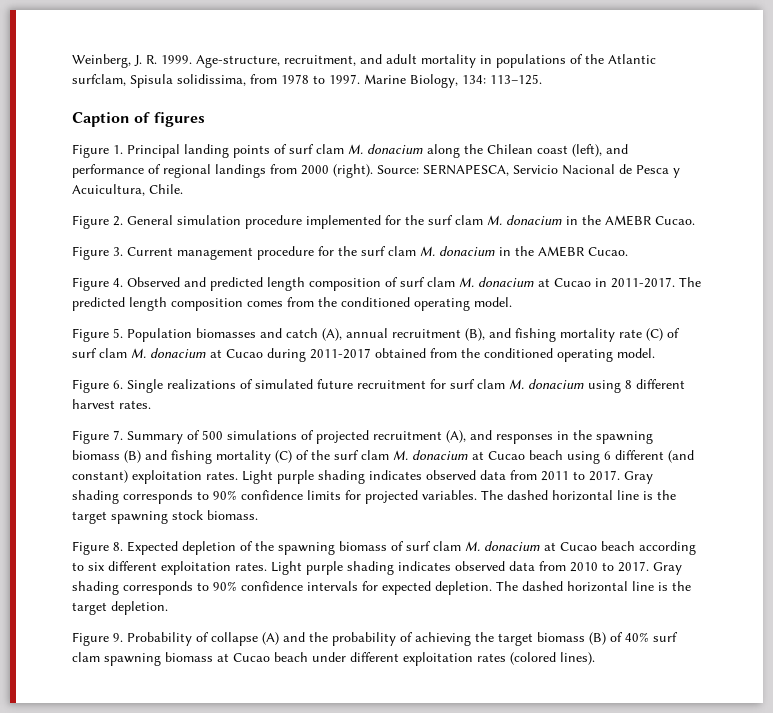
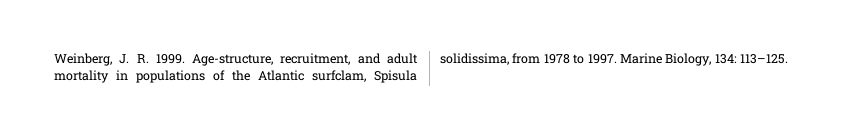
[72,112,205,127] [72,144,628,158] [72,164,680,178] [72,184,183,196] [72,215,695,229] [72,246,628,260] [72,277,701,291] [72,297,512,311] [72,328,680,342] [72,348,655,362] [72,379,685,393] [72,399,151,409] [72,430,653,444] [72,450,694,464] [72,470,653,484] [72,490,676,504] [72,510,258,524] [72,541,696,555] [72,561,682,575] [72,581,691,595] [72,601,168,615] [72,632,678,646] [72,652,595,666] // Caption of figures // Figure 1. Principal landing points of surf clam M. donacium along the Chilean coast (left), and performance of regional landings from 2000 (right). Source: SERNAPESCA, Servicio Nacional de Pesca y Acuicultura, Chile. // Figure 2. General simulation procedure implemented for the surf clam M. donacium in the AMEBR Cucao. // Figure 3. Current management procedure for the surf clam M. donacium in the AMEBR Cucao. // Figure 4. Observed and predicted length composition of surf clam M. donacium at Cucao in 2011-2017. The predicted length composition comes from the conditioned operating model. // Figure 5. Population biomasses and catch (A), annual recruitment (B), and fishing mortality rate (C) of surf clam M. donacium at Cucao during 2011-2017 obtained from the conditioned operating model. // Figure 6. Single realizations of simulated future recruitment for surf clam M. donacium using 8 different harvest rates. // Figure 7. Summary of 500 simulations of projected recruitment (A), and responses in the spawning biomass (B) and fishing mortality (C) of the surf clam M. donacium at Cucao beach using 6 different (and constant) exploitation rates. Light purple shading indicates observed data from 2011 to 2017. Gray shading corresponds to 90% confidence limits for projected variables. The dashed horizontal line is the target spawning stock biomass. // Figure 8. Expected depletion of the spawning biomass of surf clam M. donacium at Cucao beach according to six different exploitation rates. Light purple shading indicates observed data from 2010 to 2017. Gray shading corresponds to 90% confidence intervals for expected depletion. The dashed horizontal line is the target depletion. // Figure 9. Probability of collapse (A) and the probability of achieving the target biomass (B) of 40% surf clam spawning biomass at Cucao beach under different exploitation rates (colored lines). -> (788, 59) none

